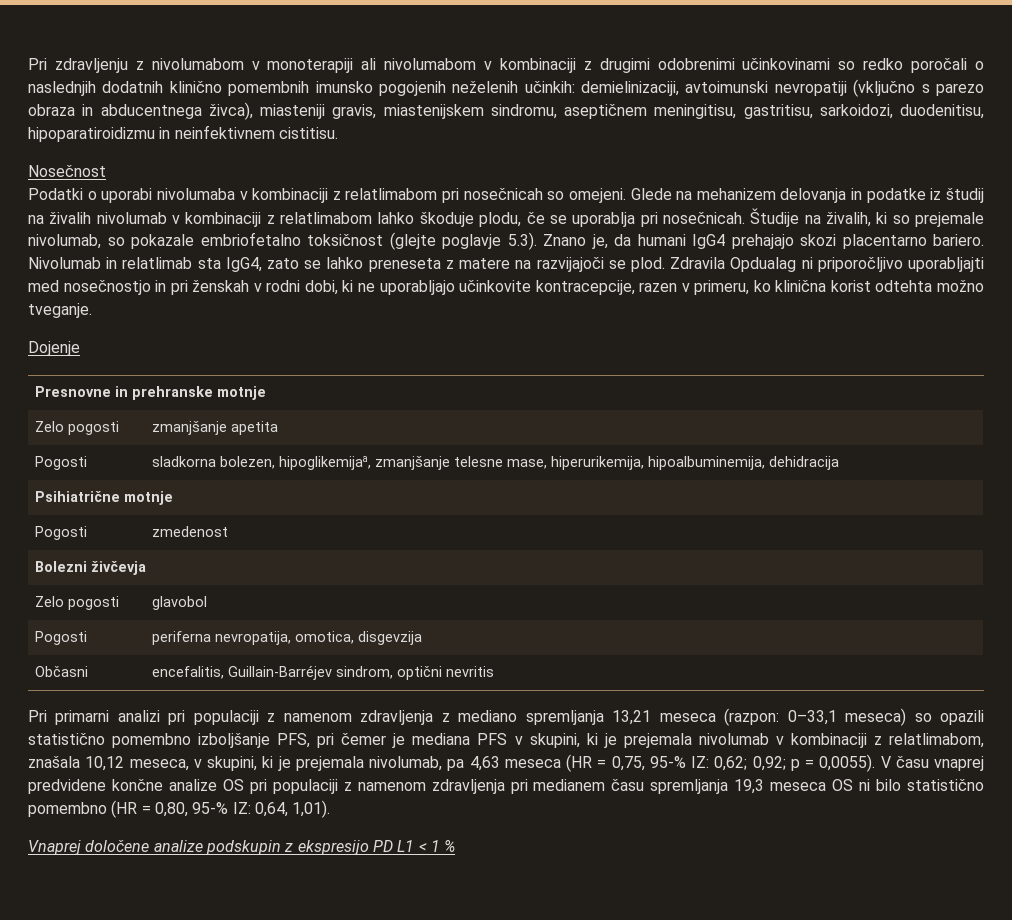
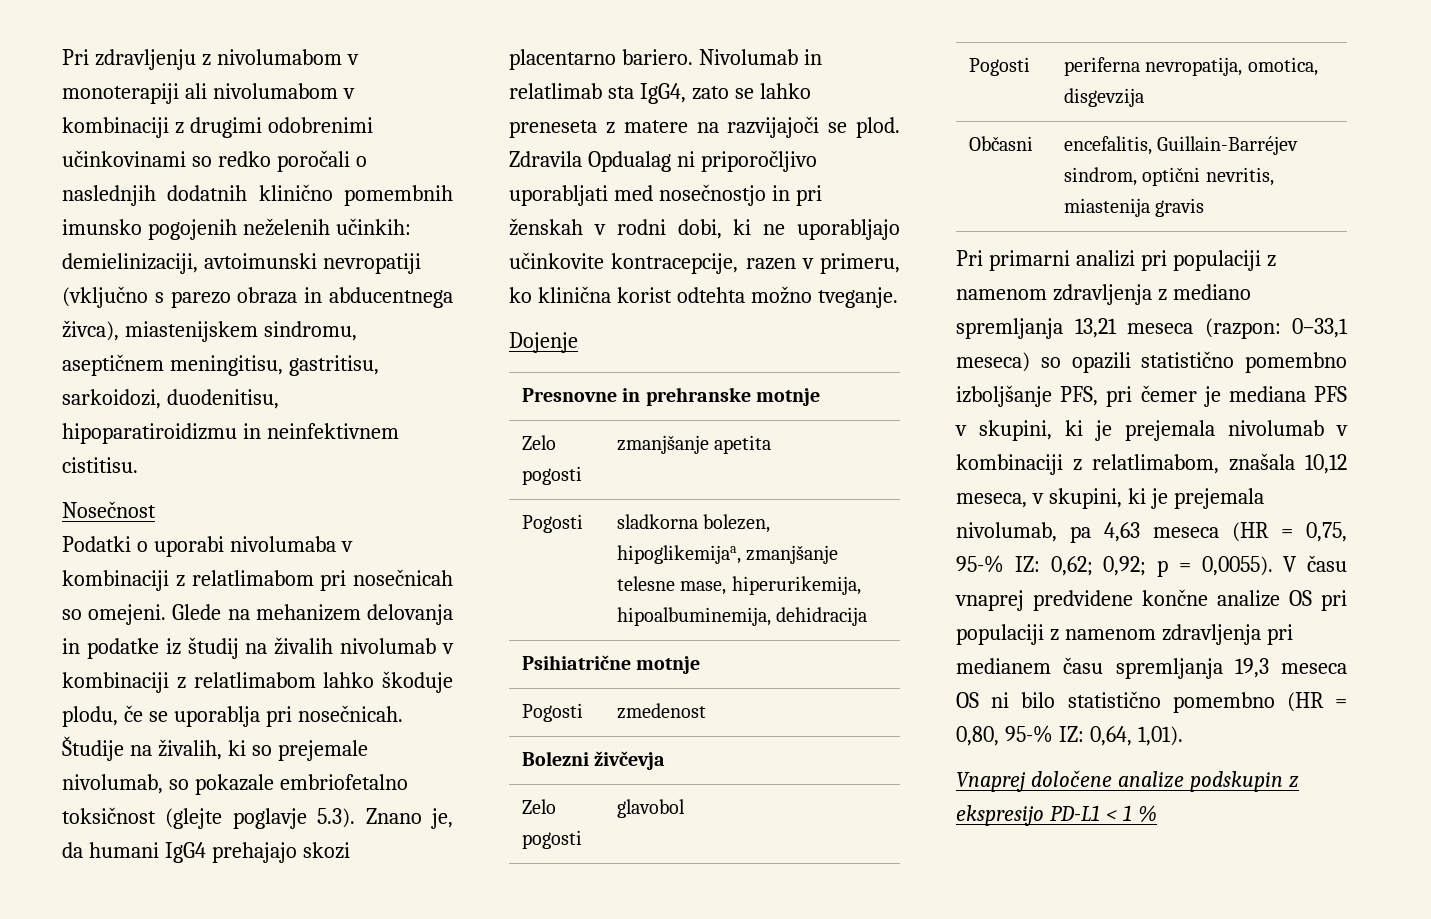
[260,104,377,119] miasteniji gravis, -> (119, 330) none
[908,257,985,272] uporabljajti -> [509,185,608,206] uporabljati
[445,666,494,677] nevritis -> [1205,167,1274,186] [1063,198,1205,217] nevritis, miastenija gravis
[372,840,415,852] PD L1 -> [1049,805,1100,821] PD-L1

